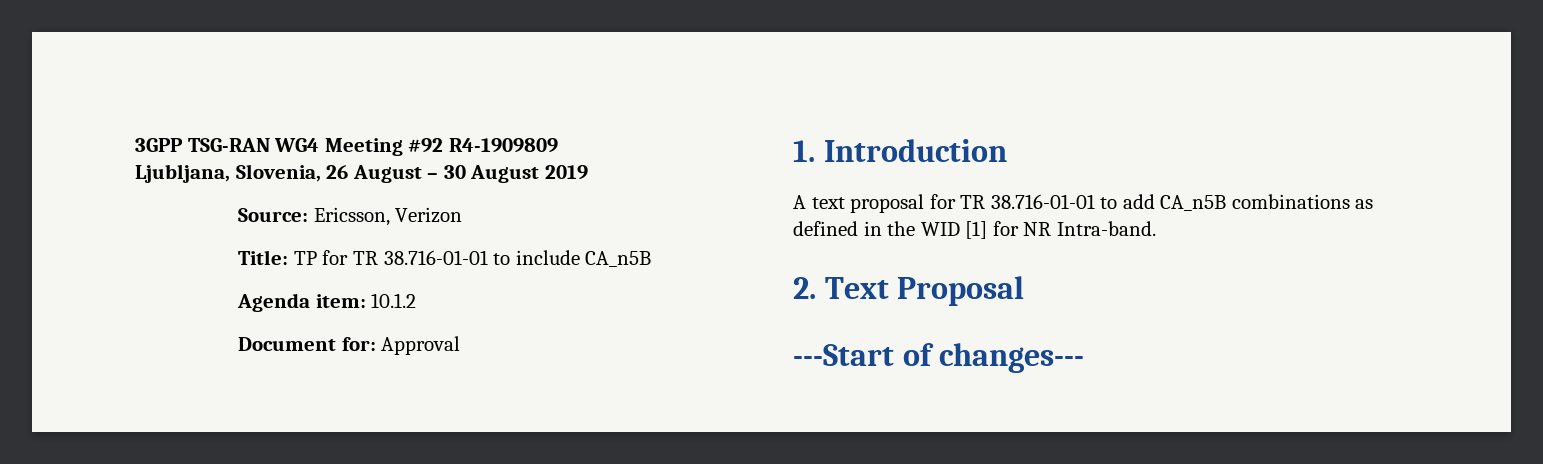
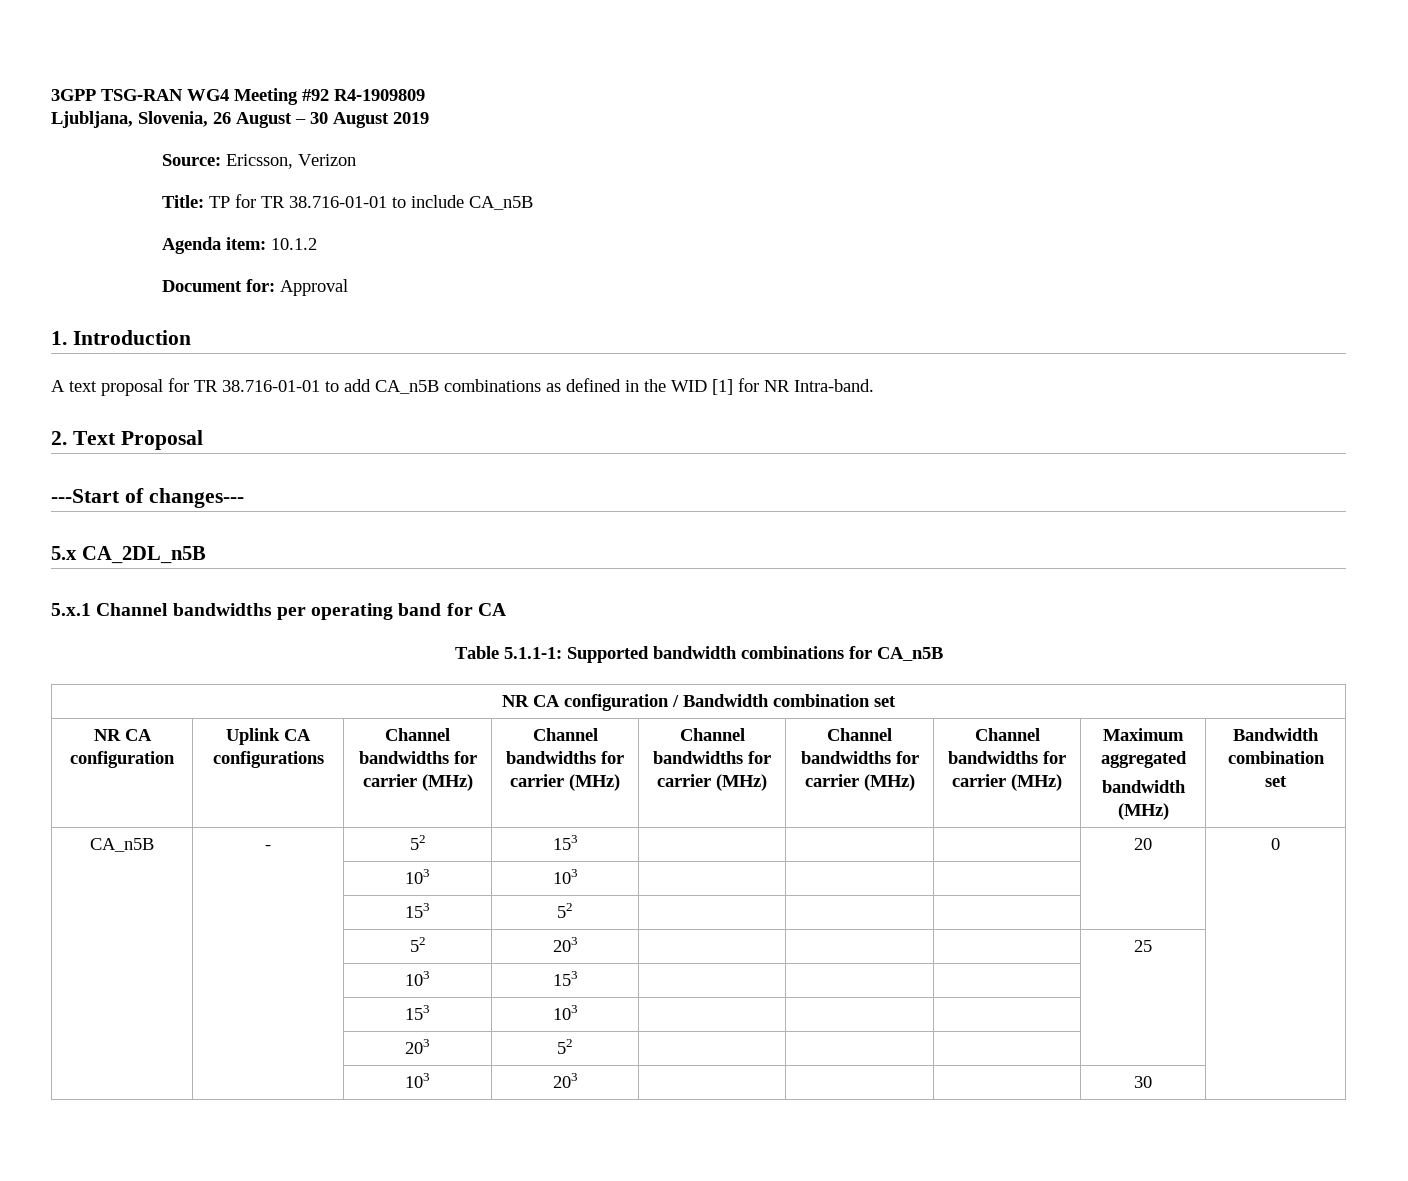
(1085, 358) none -> [51,546,206,564] [51,603,506,620] [454,646,943,663] [502,694,896,711] [93,729,152,741] [70,751,175,768] [226,728,311,745] [212,751,324,768] [385,728,450,741] [358,751,477,764] [362,774,473,791] [532,728,598,741] [506,751,624,764] [510,774,620,791] [679,728,745,741] [653,751,771,764] [657,774,767,791] [827,728,892,741] [800,751,919,764] [804,774,915,791] [974,728,1040,741] [948,751,1066,764] [952,774,1062,791] [1103,728,1184,741] [1100,751,1187,768] [1101,780,1186,793] [1117,803,1169,820] [1233,728,1319,741] [1227,751,1325,764] [1265,776,1287,787] [90,838,154,852] [265,845,271,850] [409,835,426,850] [552,835,578,850] [1134,838,1152,850] [1271,838,1280,850] [405,869,430,884] [552,869,578,884] [405,903,430,918] [557,903,573,918] [409,937,426,952] [552,937,578,952] [1134,940,1152,952] [405,971,430,986] [552,971,578,986] [405,1005,430,1020] [552,1005,578,1020] [405,1039,430,1054] [557,1039,573,1054] [405,1073,430,1088] [552,1073,578,1088] [1134,1076,1152,1088] // 5.x CA_2DL_n5B // 5.x.1 Channel bandwidths per operating band for CA // Table 5.1.1-1: Supported bandwidth combinations for CA_n5B // NR CA configuration / Bandwidth combination set // NR CA configuration | Uplink CA configurations | Channel bandwidths for carrier (MHz) | Channel bandwidths for carrier (MHz) | Channel bandwidths for carrier (MHz) | Channel bandwidths for carrier (MHz) | Channel bandwidths for carrier (MHz) | Maximum aggregated // bandwidth (MHz) | Bandwidth combination set // CA_n5B | - | 52 | 153 | | | | 20 | 0 // | | 103 | 103 | | | | | // | | 153 | 52 | | | | | // | | 52 | 203 | | | | 25 | // | | 103 | 153 | | | | | // | | 153 | 103 | | | | | // | | 203 | 52 | | | | | // | | 103 | 203 | | | | 30 |

